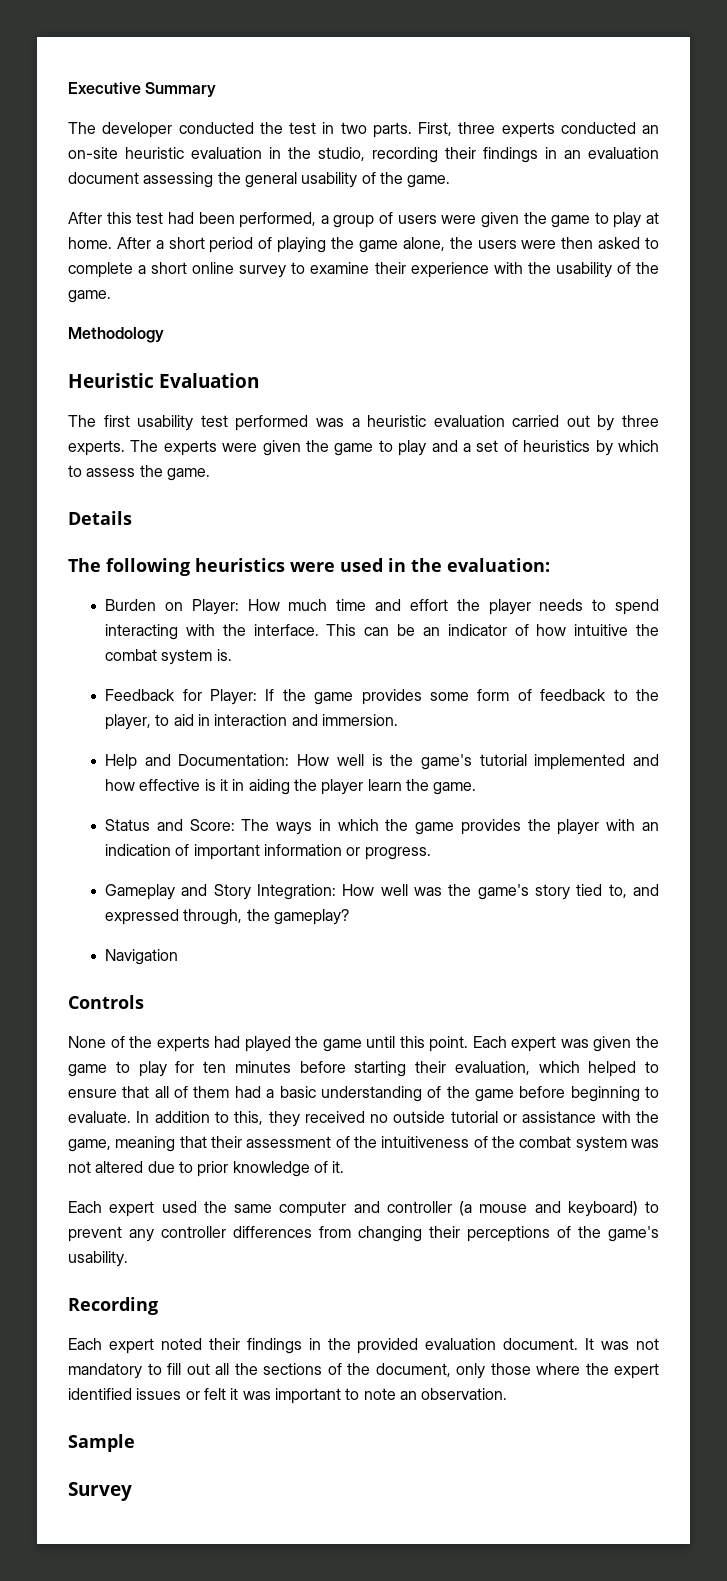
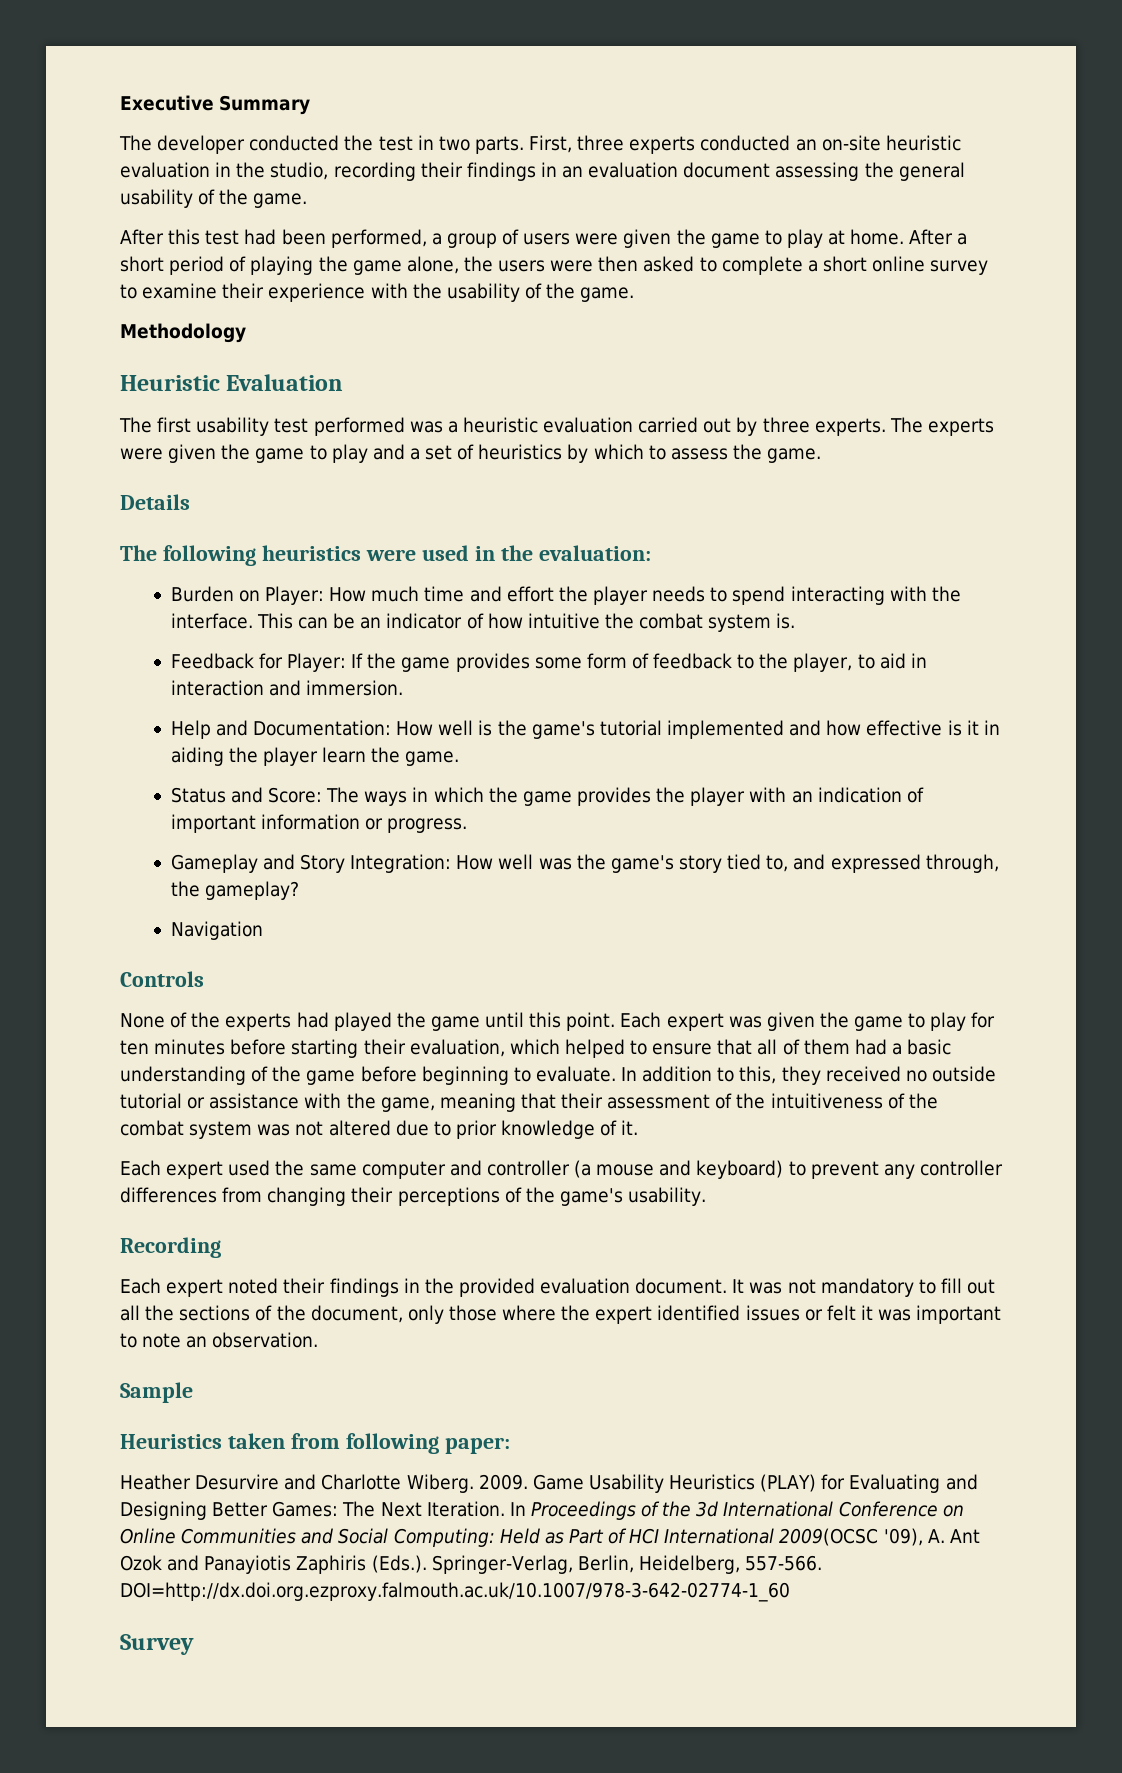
(135, 1443) none -> [120,1433,510,1454] [120,1474,978,1493] [120,1501,964,1520] [120,1528,980,1547] [120,1555,822,1574] [120,1582,790,1602] // Heuristics taken from following paper: // Heather Desurvire and Charlotte Wiberg. 2009. Game Usability Heuristics (PLAY) for Evaluating and Designing Better Games: The Next Iteration. In Proceedings of the 3d International Conference on Online Communities and Social Computing: Held as Part of HCI International 2009(OCSC '09), A. Ant Ozok and Panayiotis Zaphiris (Eds.). Springer-Verlag, Berlin, Heidelberg, 557-566. DOI=http://dx.doi.org.ezproxy.falmouth.ac.uk/10.1007/978-3-642-02774-1_60

